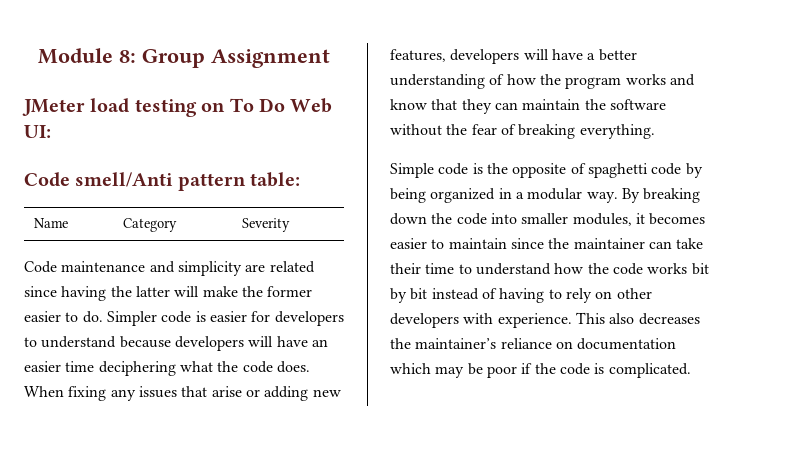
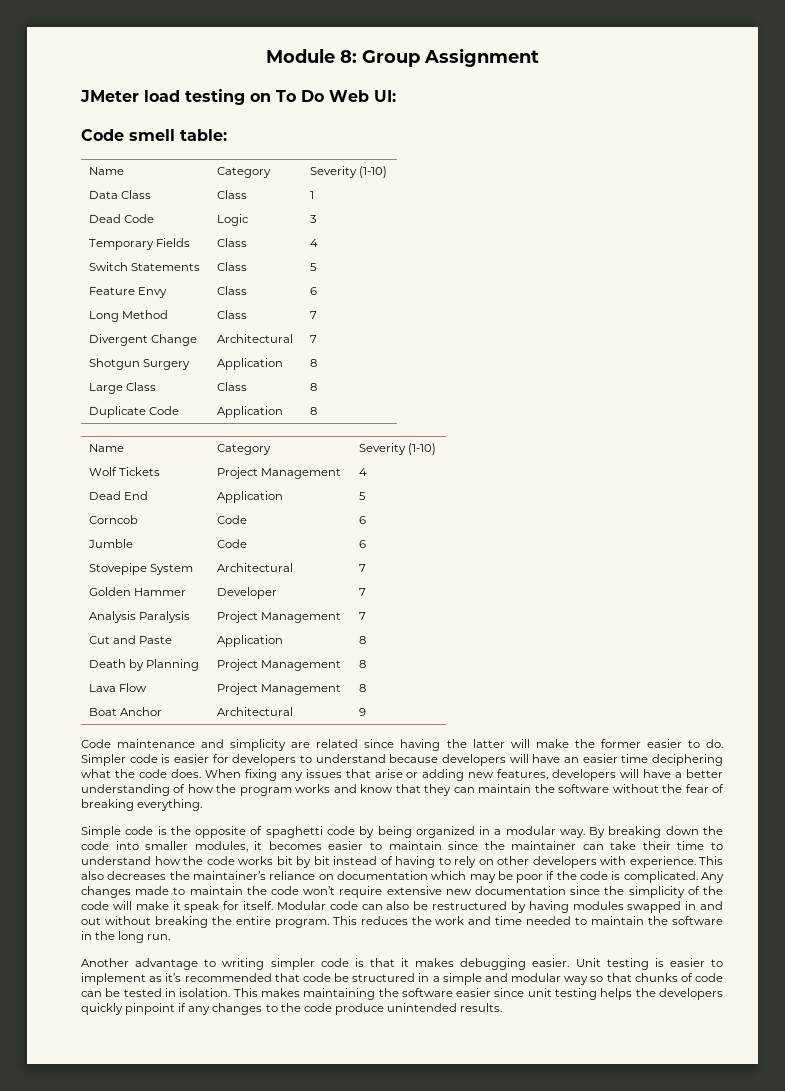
[75,172,246,191] smell/Anti pattern -> [129,129,175,141] smell
(291, 225) none -> [358,166,387,178] [88,190,151,199] [216,190,247,199] [309,191,314,199] [88,214,154,223] [216,214,249,226] [309,215,316,223] [88,238,190,250] [216,238,247,247] [309,239,318,247] [88,262,200,271] [216,262,247,271] [309,263,317,271] [88,287,167,298] [216,286,247,295] [309,287,317,295] [88,310,168,322] [216,310,247,319] [309,311,317,319] [88,334,197,346] [216,334,293,343] [309,335,317,343] [88,358,190,370] [216,358,283,370] [309,359,317,367] [88,382,156,394] [216,382,247,391] [309,383,317,391] [88,406,179,418] [216,406,283,418] [309,407,317,415] [88,444,124,452] [216,444,271,455] [358,443,436,455] [88,467,160,476] [216,467,341,479] [358,468,367,476] [88,491,148,500] [216,491,283,503] [358,492,366,500] [88,515,138,524] [216,515,247,524] [358,516,366,524] [87,539,133,548] [216,539,247,548] [358,540,366,548] [88,563,193,575] [216,563,293,572] [358,564,366,572] [88,587,186,596] [216,587,277,599] [358,588,366,596] [88,611,190,623] [216,611,341,623] [358,612,366,620] [88,635,172,644] [216,635,283,647] [358,636,366,644] [88,659,199,671] [216,659,341,671] [358,660,366,668] [88,683,147,692] [216,683,341,695] [358,684,366,692] [88,707,162,716] [216,707,293,716] [358,708,366,716] (1-10) // Data Class | Class | 1 // Dead Code | Logic | 3 // Temporary Fields | Class | 4 // Switch Statements | Class | 5 // Feature Envy | Class | 6 // Long Method | Class | 7 // Divergent Change | Architectural | 7 // Shotgun Surgery | Application | 8 // Large Class | Class | 8 // Duplicate Code | Application | 8 // Name | Category | Severity (1-10) // Wolf Tickets | Project Management | 4 // Dead End | Application | 5 // Corncob | Code | 6 // Jumble | Code | 6 // Stovepipe System | Architectural | 7 // Golden Hammer | Developer | 7 // Analysis Paralysis | Project Management | 7 // Cut and Paste | Application | 8 // Death by Planning | Project Management | 8 // Lava Flow | Project Management | 8 // Boat Anchor | Architectural | 9
(691, 370) none -> [701,872,724,883] [81,886,724,898] [81,901,723,913] [81,916,723,928] [81,931,171,943] [81,958,723,970] [81,973,723,985] [81,988,723,1000] [81,1003,503,1015] Any changes made to maintain the code won’t require extensive new documentation since the simplicity of the code will make it speak for itself. Modular code can also be restructured by having modules swapped in and out without breaking the entire program. This reduces the work and time needed to maintain the software in the long run. // Another advantage to writing simpler code is that it makes debugging easier. Unit testing is easier to implement as it’s recommended that code be structured in a simple and modular way so that chunks of code can be tested in isolation. This makes maintaining the software easier since unit testing helps the developers quickly pinpoint if any changes to the code produce unintended results.

